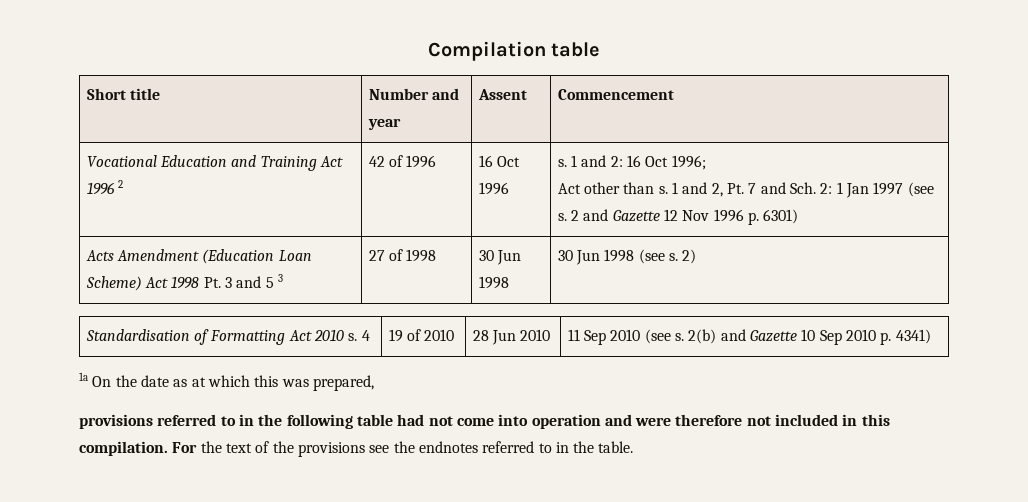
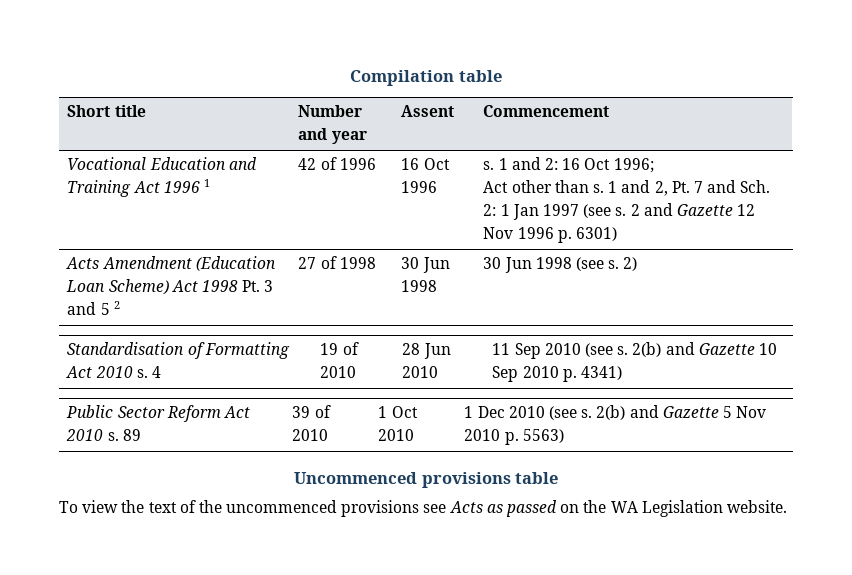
[118,180,124,188] 2 -> [204,179,211,187] 1
[278,274,284,282] 3 -> [113,301,120,309] 2
[79,372,374,391] [79,414,890,429] [79,441,198,456] // 1a On the date as at which this was prepared, // provisions referred to in the following table had not come into operation and were therefore not included in this compilation. For -> [66,405,251,422] [66,429,141,441] [292,405,331,418] [292,429,329,441] [378,406,418,418] [378,429,415,441] [464,405,767,420] [464,429,564,445] [294,472,558,488] [59,500,119,513] // Public Sector Reform Act 2010 s. 89 | 39 of 2010 | 1 Oct 2010 | 1 Dec 2010 (see s. 2(b) and Gazette 5 Nov 2010 p. 5563) // Uncommenced provisions table // To view
(294, 447) none -> [226,500,338,513] uncommenced
[393,441,634,453] the endnotes referred to in the table. -> [449,500,787,517] Acts as passed on the WA Legislation website.

